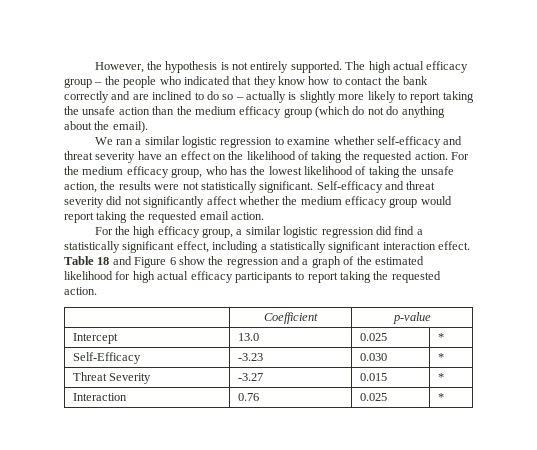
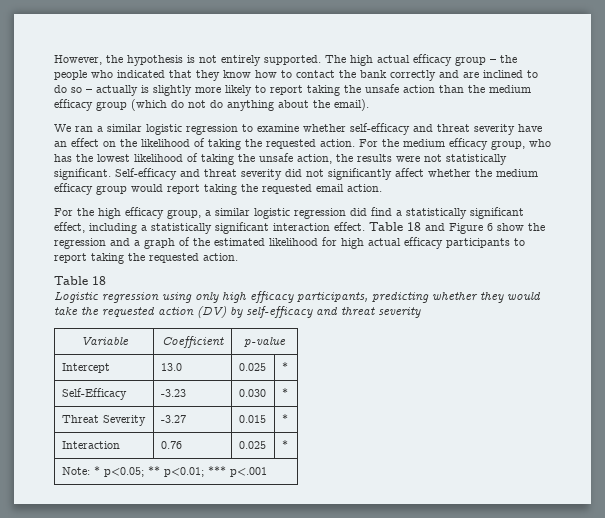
(97, 291) // -> [54,276,106,285] [54,291,541,303] [54,306,421,318] [80,336,129,346] // Table 18 // Logistic regression using only high efficacy participants, predicting whether they would take the requested action (DV) by self-efficacy and threat severity // Variable
(445, 397) none -> [61,466,267,477] // Note: * p<0.05; ** p<0.01; *** p<.001

